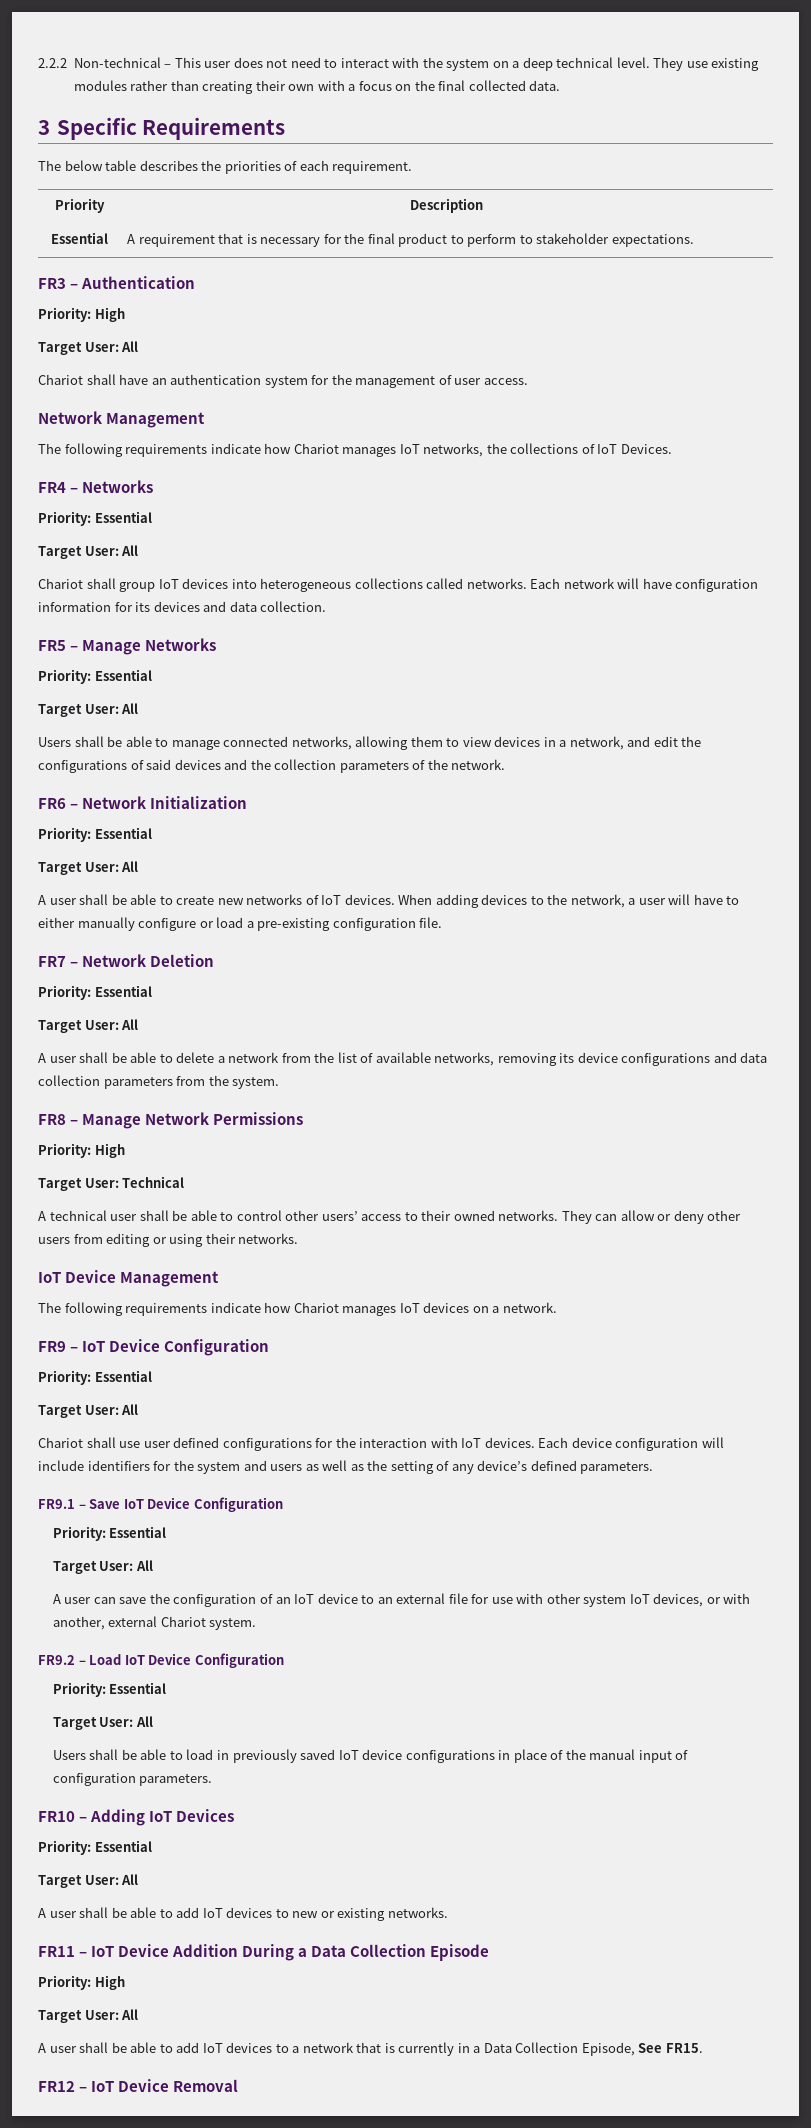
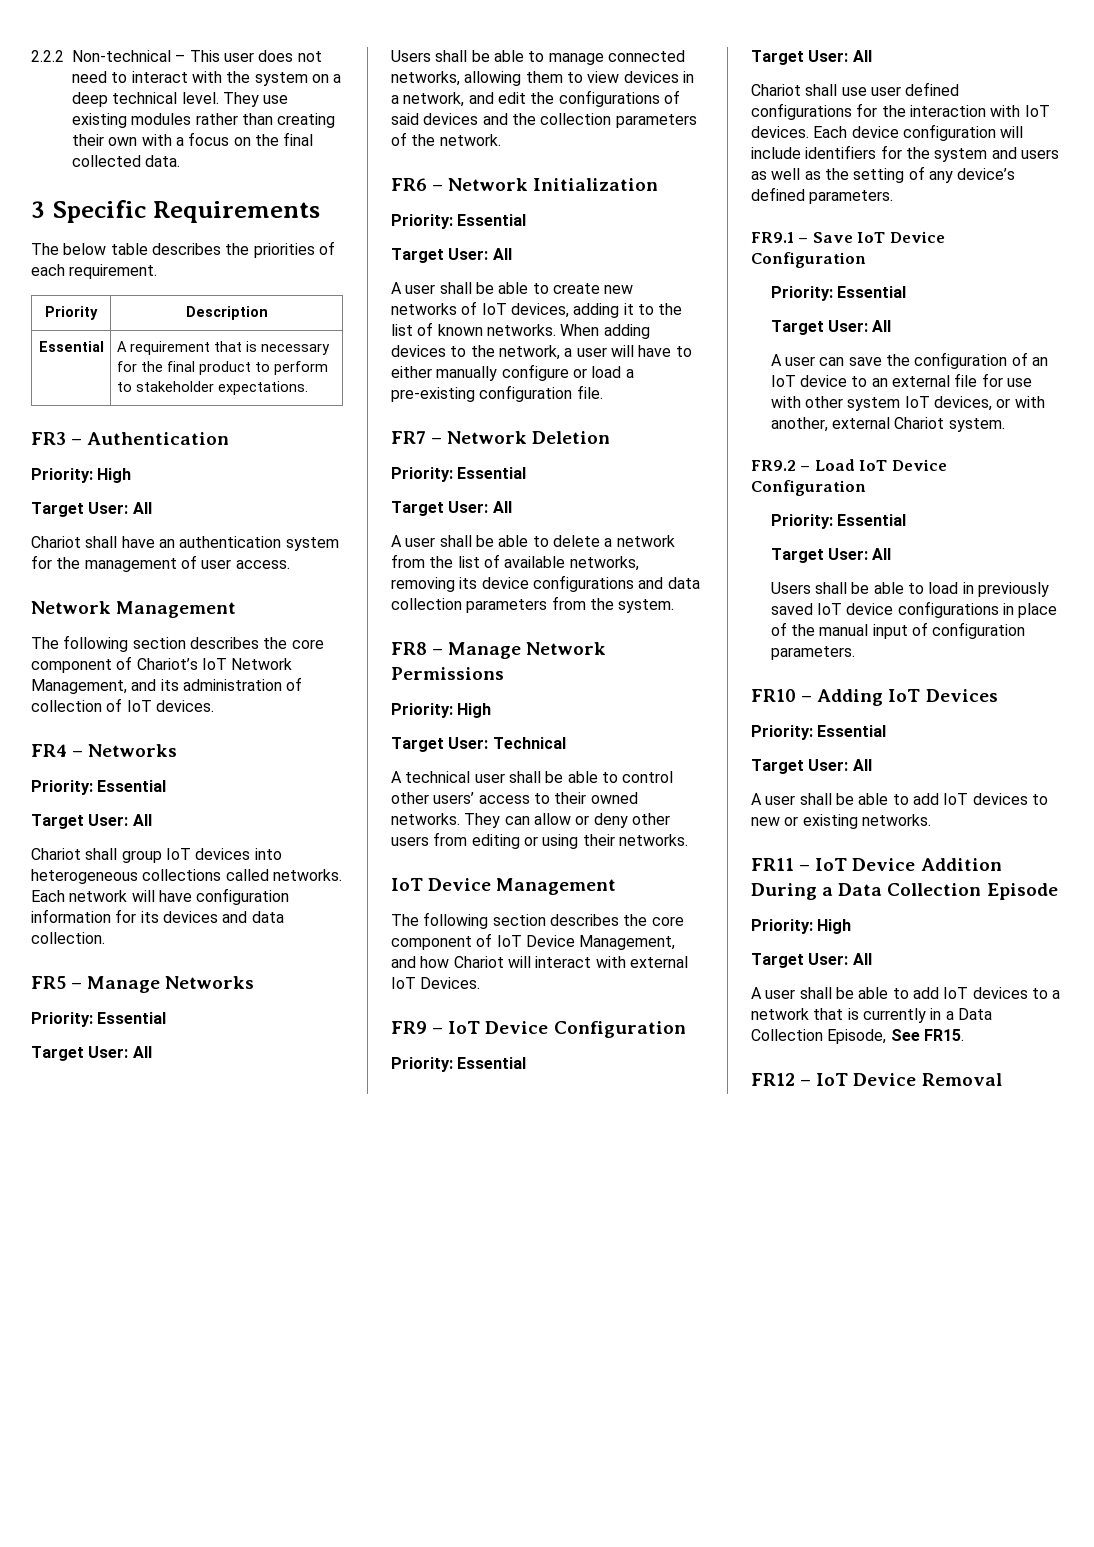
[125,443,672,457] requirements indicate how Chariot manages IoT networks, the collections of IoT Devices. -> [132,637,324,649] [31,656,293,673] [31,677,303,694] [31,698,214,712] section describes the core component of Chariot’s IoT Network Management, and its administration of collection of IoT devices.
[344,894,395,905] devices. -> [510,303,683,318] [391,322,556,336] devices, adding it to the list of known networks.
[125,1302,557,1316] requirements indicate how Chariot manages IoT devices on a network. -> [492,914,684,926] [391,933,676,950] [391,956,688,968] [391,977,481,989] section describes the core component of IoT Device Management, and how Chariot will interact with external IoT Devices.

